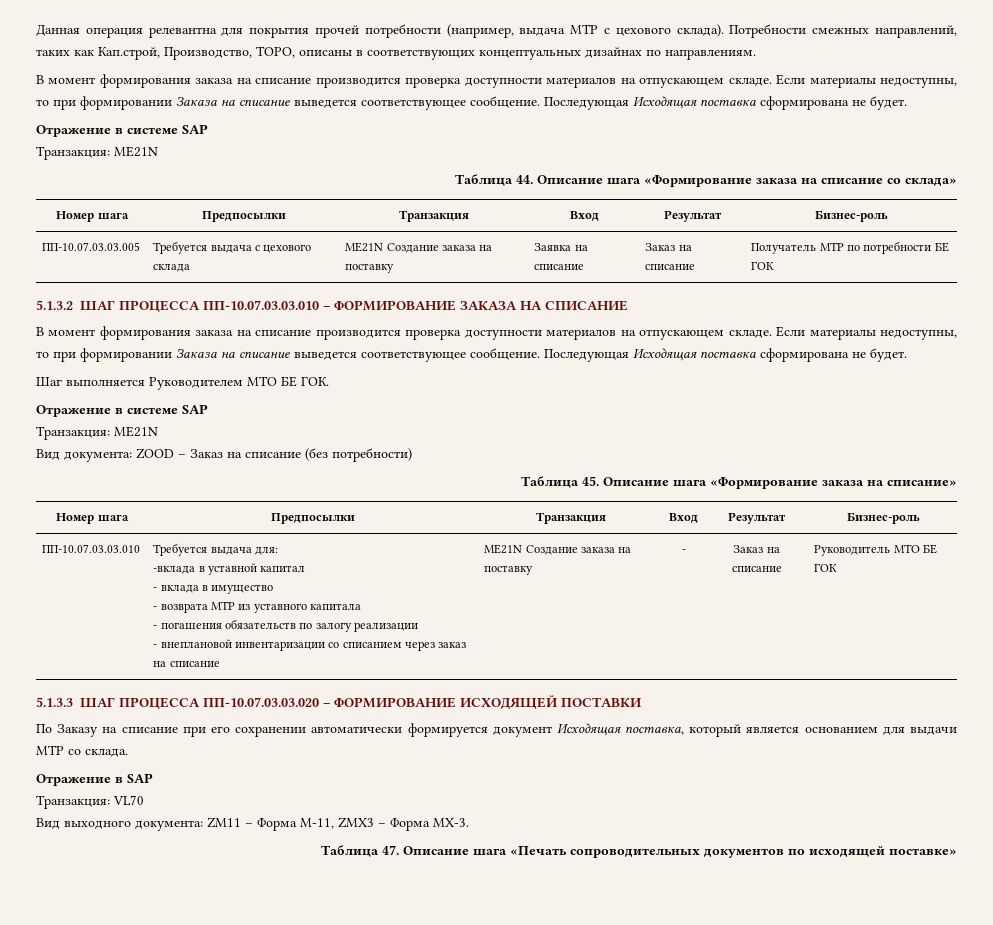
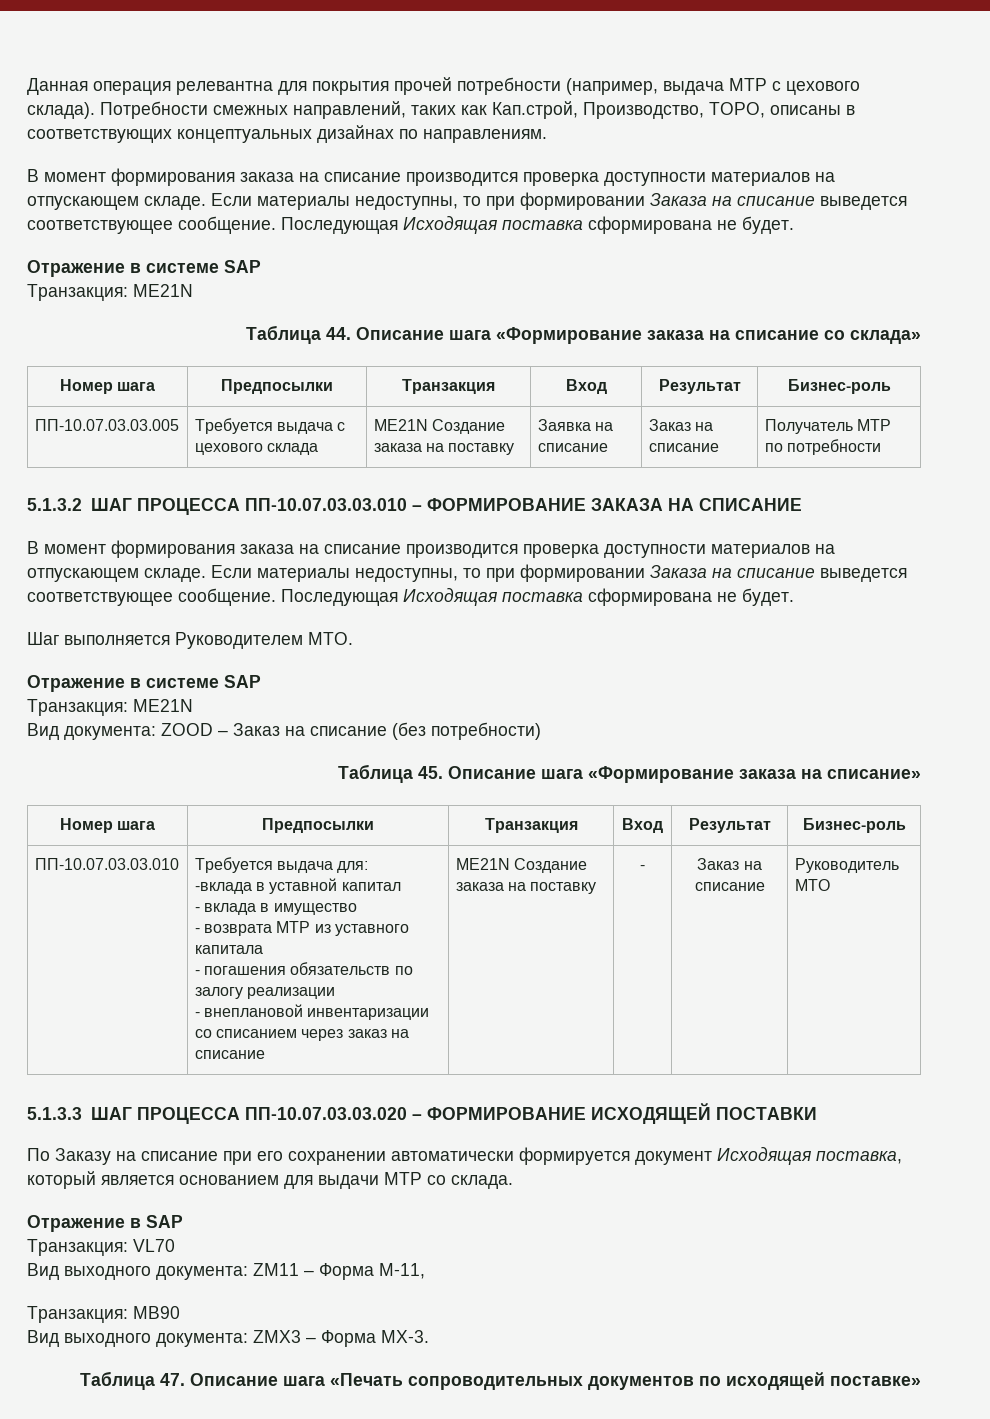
[934,242,949,252] [751,262,775,270] БЕ ГОК -> (882, 447) none
[247,376,329,387] МТО БЕ ГОК. -> [308,632,353,645] МТО.
[922,544,937,554] [814,564,838,572] БЕ ГОК -> (830, 885) none
(334, 823) none -> [27,1306,180,1323] [27,1330,248,1347] // Транзакция: MB90 // Вид выходного документа:

